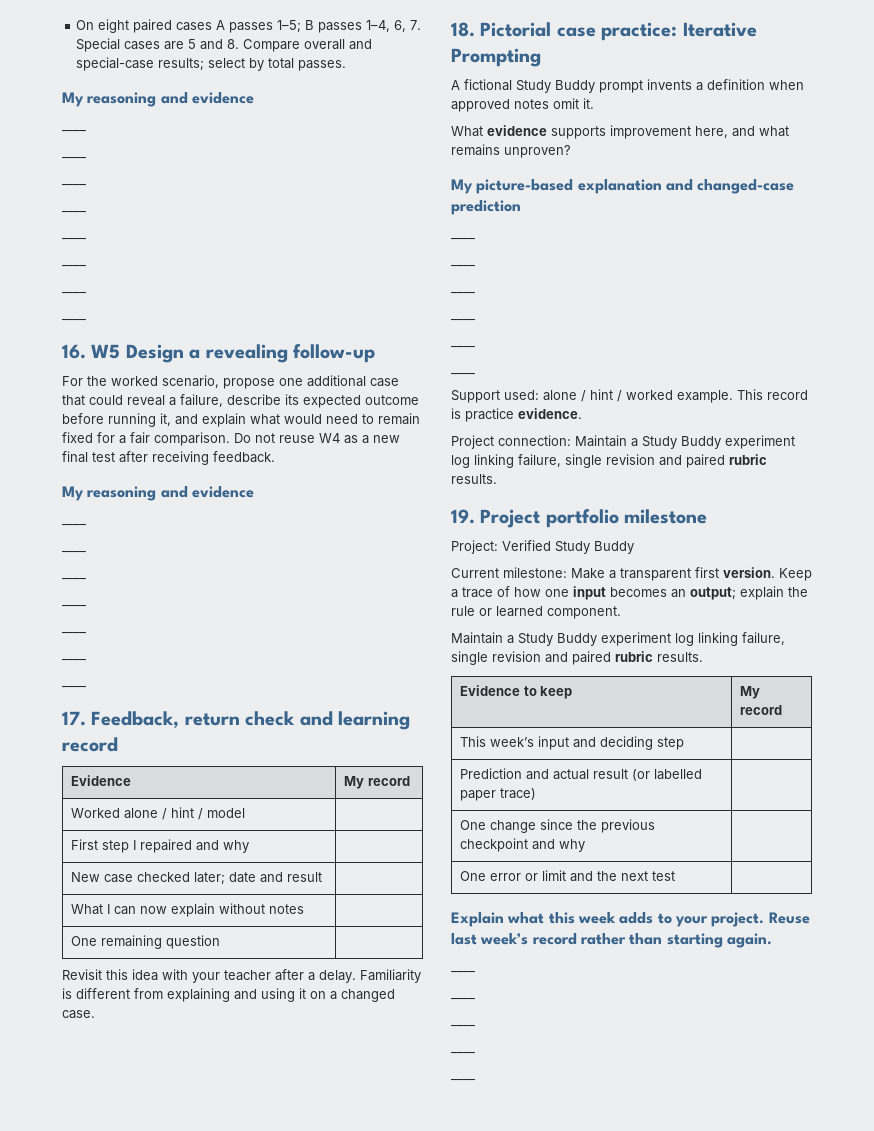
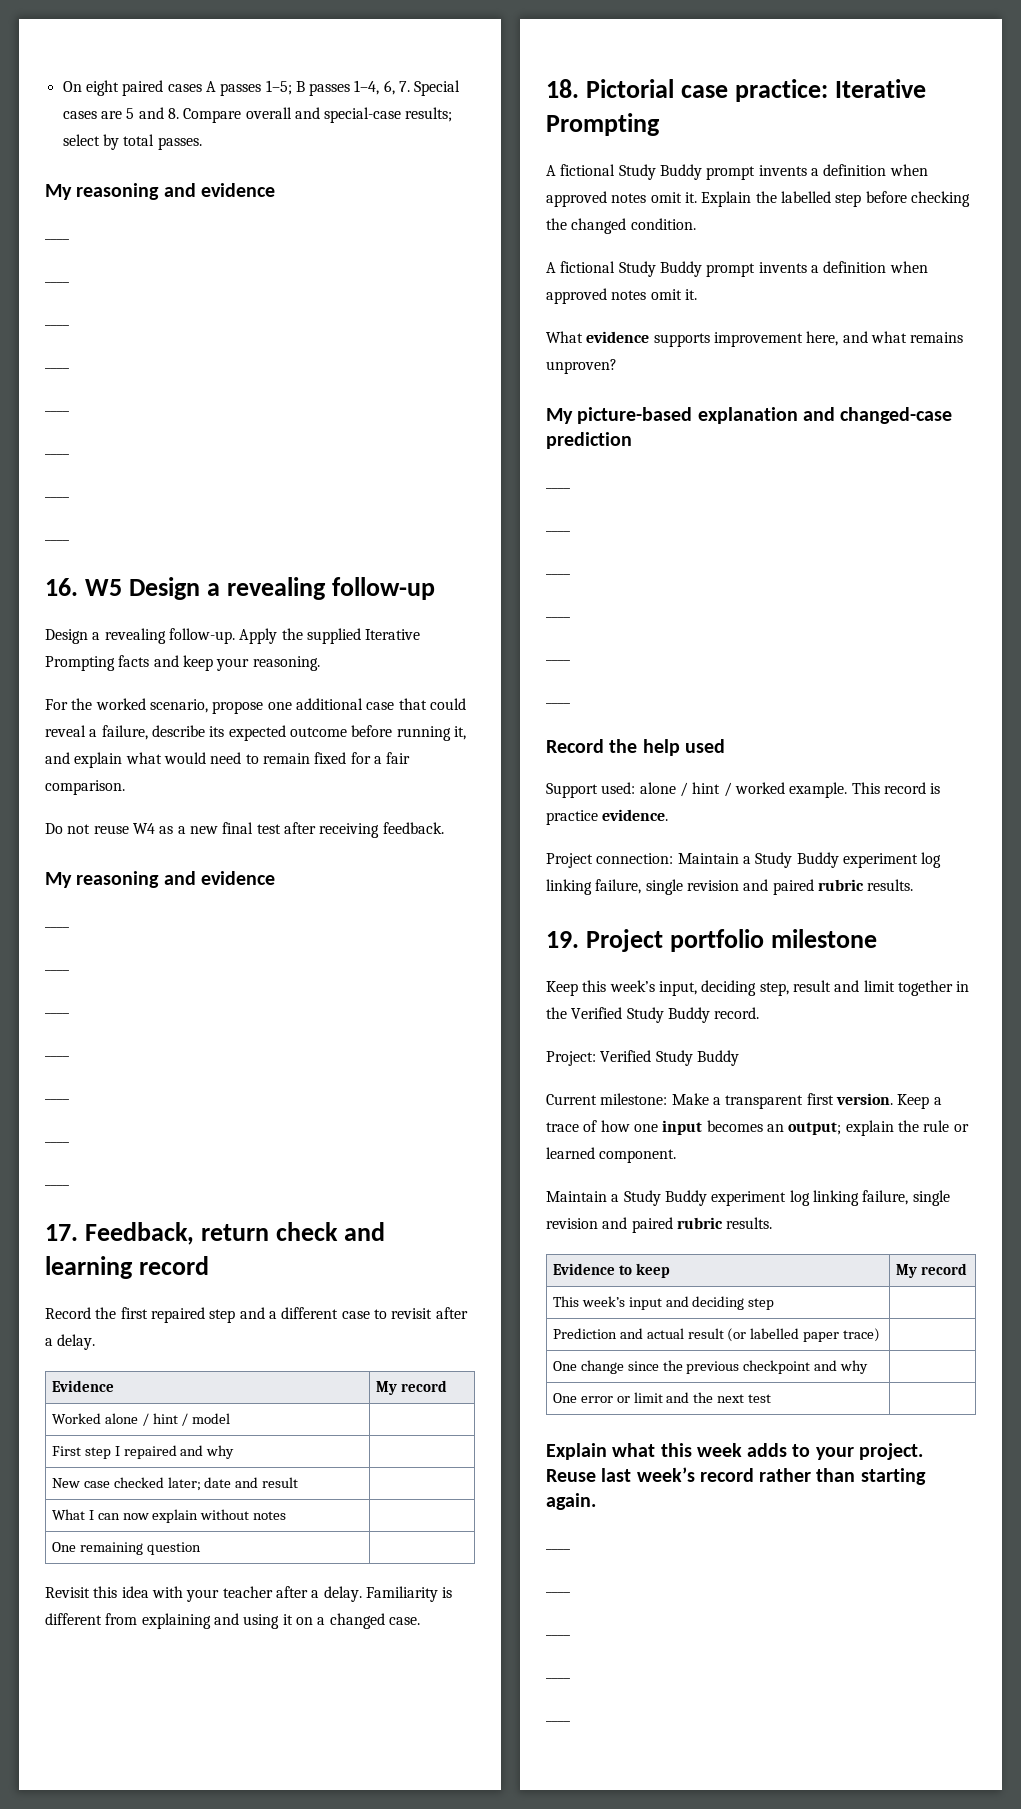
(375, 353) none -> [45,628,421,644] [45,655,320,671] // Design a revealing follow-up. Apply the supplied Iterative Prompting facts and keep your reasoning.
(230, 439) none -> (125, 787) //
(118, 744) none -> [45,1307,468,1323] [45,1334,96,1350] // Record the first repaired step and a different case to revisit after a delay.
(541, 57) none -> [546,164,928,180] [546,191,970,207] [546,218,696,234] // A fictional Study Buddy prompt invents a definition when approved notes omit it. Explain the labelled step before checking the changed condition.
(475, 374) none -> [546,739,725,756] // Record the help used
(708, 516) none -> [546,980,970,996] [546,1007,760,1023] // Keep this week’s input, deciding step, result and limit together in the Verified Study Buddy record.

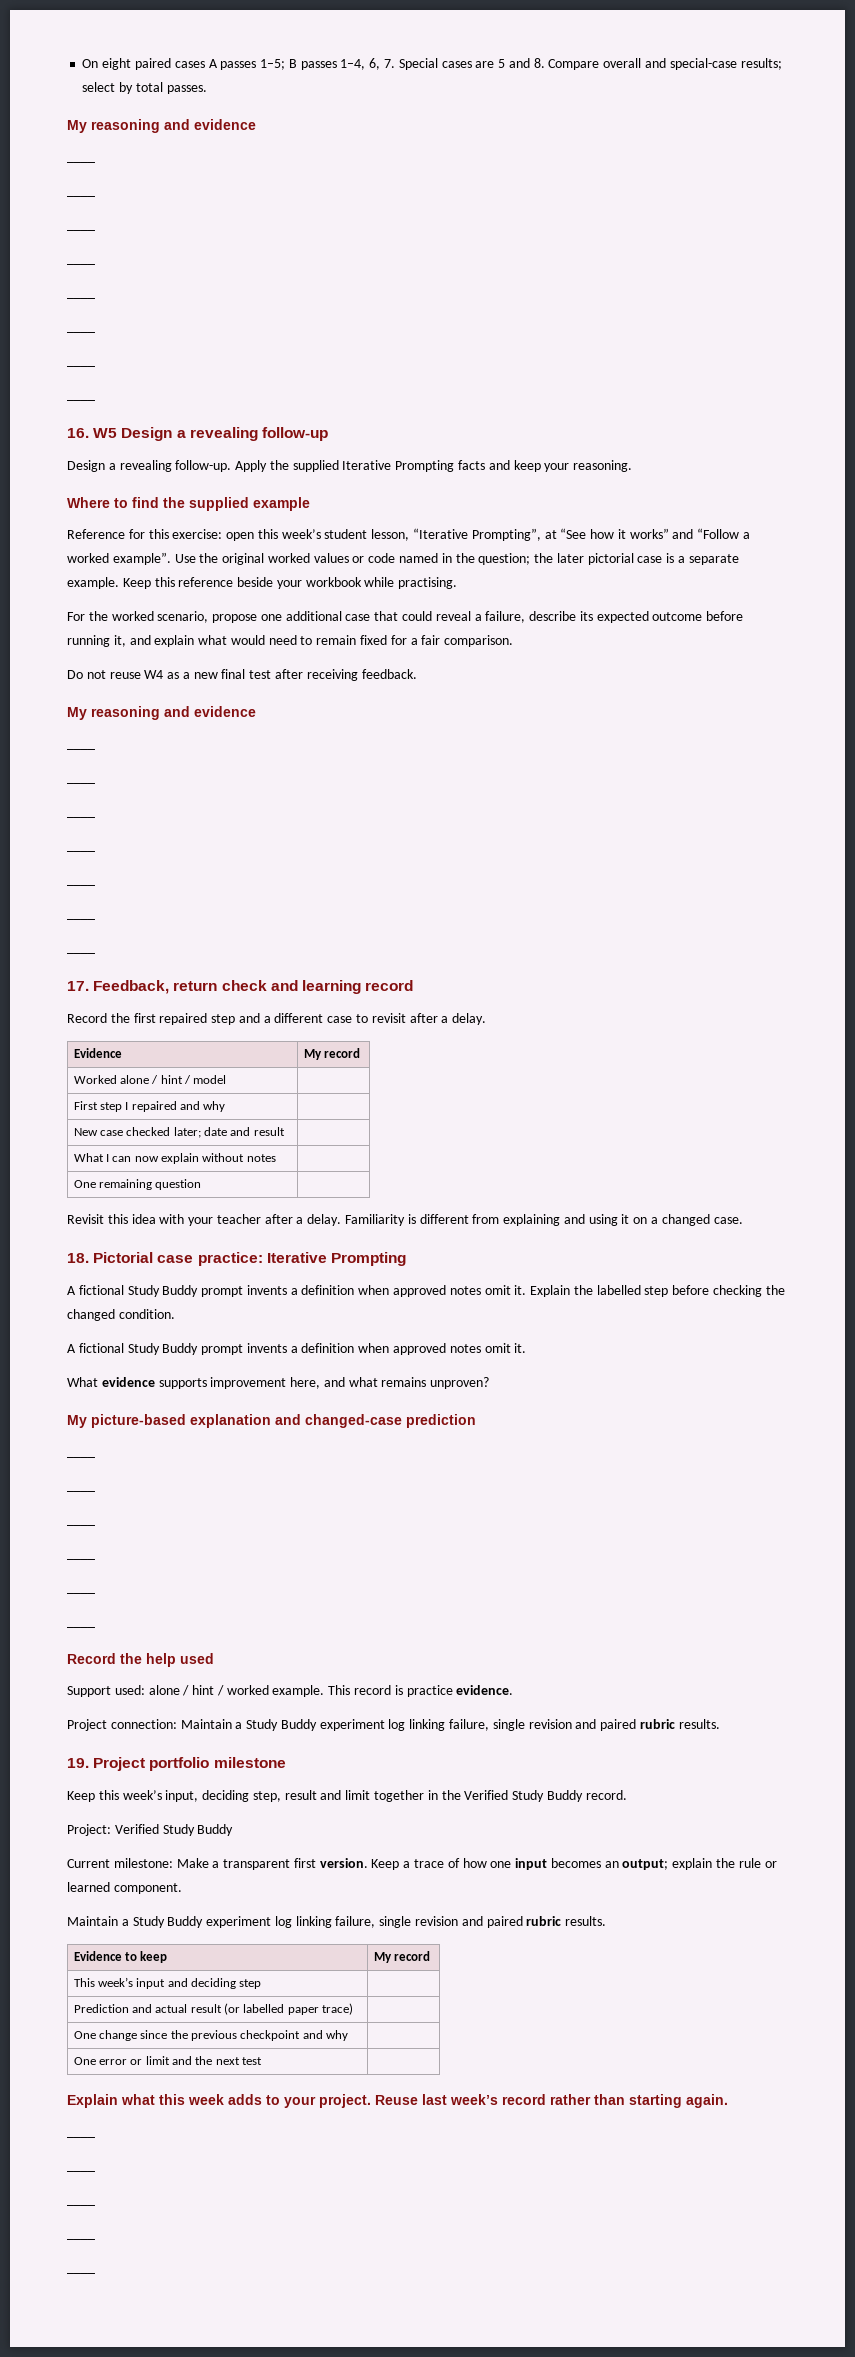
(320, 663) none -> [67,497,310,511] [67,528,751,541] [67,552,739,565] [67,577,458,589] // Where to find the supplied example // Reference for this exercise: open this week’s student lesson, “Iterative Prompting”, at “See how it works” and “Follow a worked example”. Use the original worked values or code named in the question; the later pictorial case is a separate example. Keep this reference beside your workbook while practising.

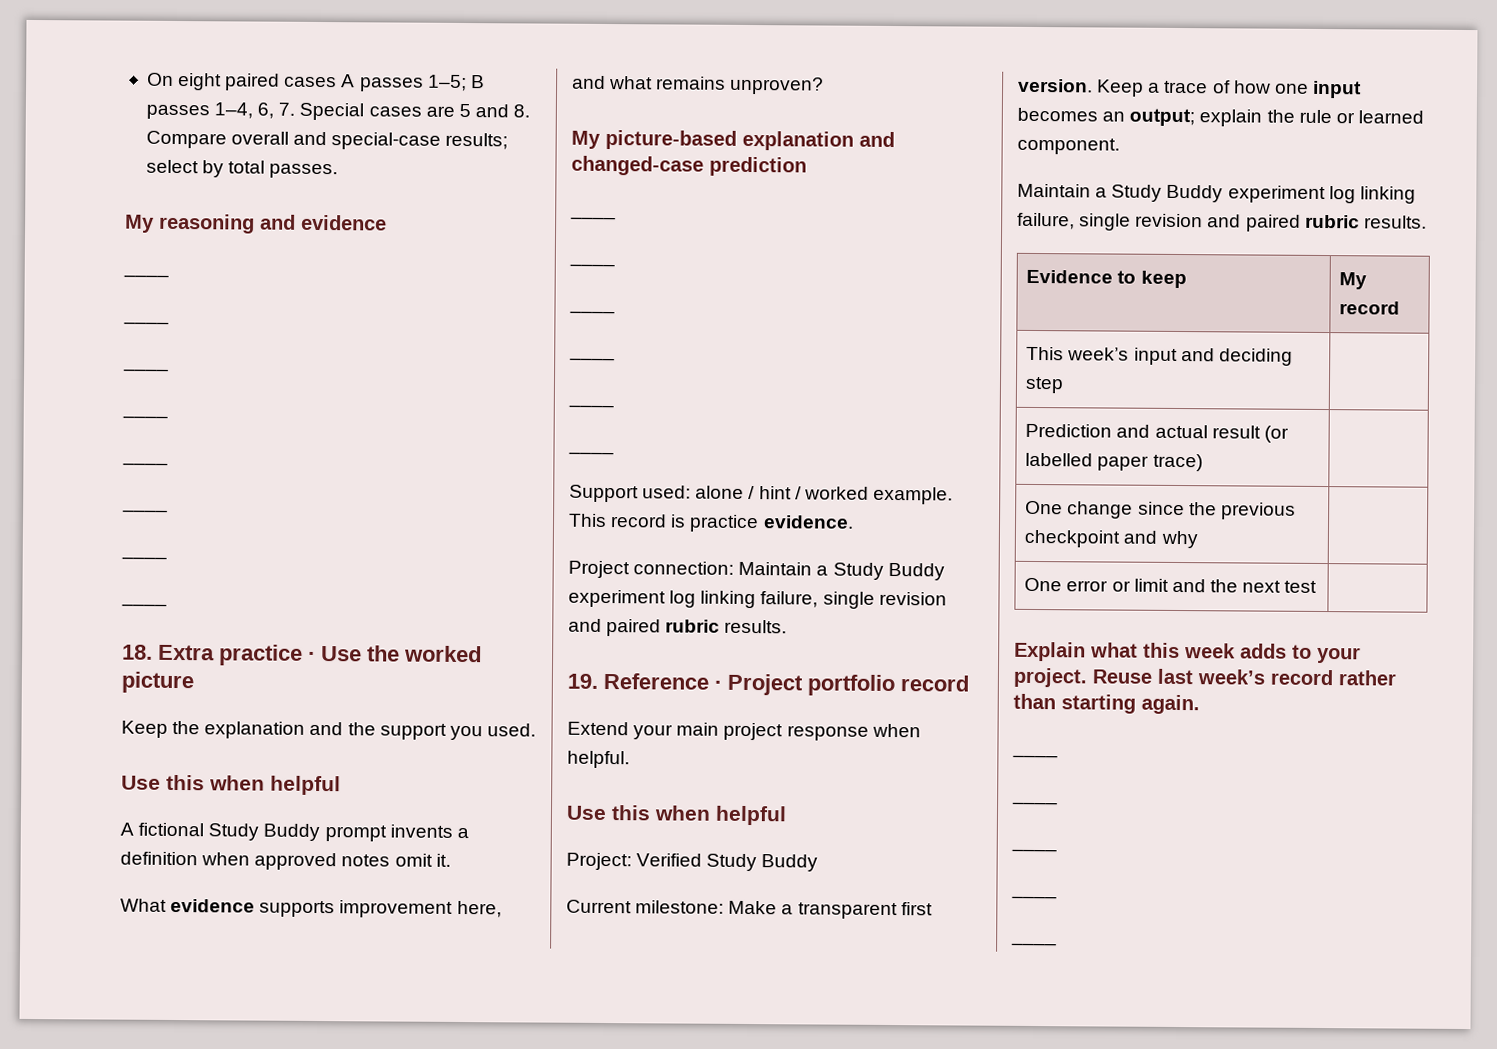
[67,427,328,441] [67,460,633,472] [67,497,310,511] [67,528,751,541] [67,552,739,565] [67,577,458,589] [67,611,744,623] [67,635,514,647] [67,669,417,681] [67,706,256,720] [67,748,95,750] [67,782,95,784] [67,816,95,818] [67,850,95,852] [67,884,95,886] [67,918,95,920] [67,952,95,954] [67,980,414,994] [67,1013,487,1025] [73,1048,122,1058] [303,1048,360,1060] [73,1075,227,1084] [73,1101,226,1112] [73,1127,285,1138] [73,1153,276,1164] [73,1179,202,1190] [67,1214,743,1226] [67,1252,406,1266] [67,1285,785,1297] [67,1309,175,1321] 16. W5 Design a revealing follow-up // Design a revealing follow-up. Apply the supplied Iterative Prompting facts and keep your reasoning. // Where to find the supplied example // Reference for this exercise: open this week’s student lesson, “Iterative Prompting”, at “See how it works” and “Follow a worked example”. Use the original worked values or code named in the question; the later pictorial case is a separate example. Keep this reference beside your workbook while practising. // For the worked scenario, propose one additional case that could reveal a failure, describe its expected outcome before running it, and explain what would need to remain fixed for a fair comparison. // Do not reuse W4 as a new final test after receiving feedback. // My reasoning and evidence // ____ // ____ // ____ // ____ // ____ // ____ // ____ // 17. Feedback, return check and learning record // Record the first repaired step and a different case to revisit after a delay. // Evidence | My record // Worked alone / hint / model | // First step I repaired and why | // New case checked later; date and result | // What I can now explain without notes | // One remaining question | // Revisit this idea with your teacher after a delay. Familiarity is different from explaining and using it on a changed case. // 18. Pictorial case practice: Iterative Prompting // A fictional Study Buddy prompt invents a definition when approved notes omit it. Explain the labelled step before checking the changed condition. -> [122,644,482,666] [121,671,194,694] [121,720,536,741] [121,774,341,796] 18. Extra practice · Use the worked picture // Keep the explanation and the support you used. // Use this when helpful
[67,1653,214,1667] // Record the help used -> (614, 453) none
[93,1757,286,1771] [67,1790,627,1802] Project portfolio milestone // Keep this week’s input, deciding step, result and limit together in the Verified Study Buddy record. -> [603,672,969,697] [567,721,921,741] [567,750,630,769] [566,805,787,826] Reference · Project portfolio record // Extend your main project response when helpful. // Use this when helpful

